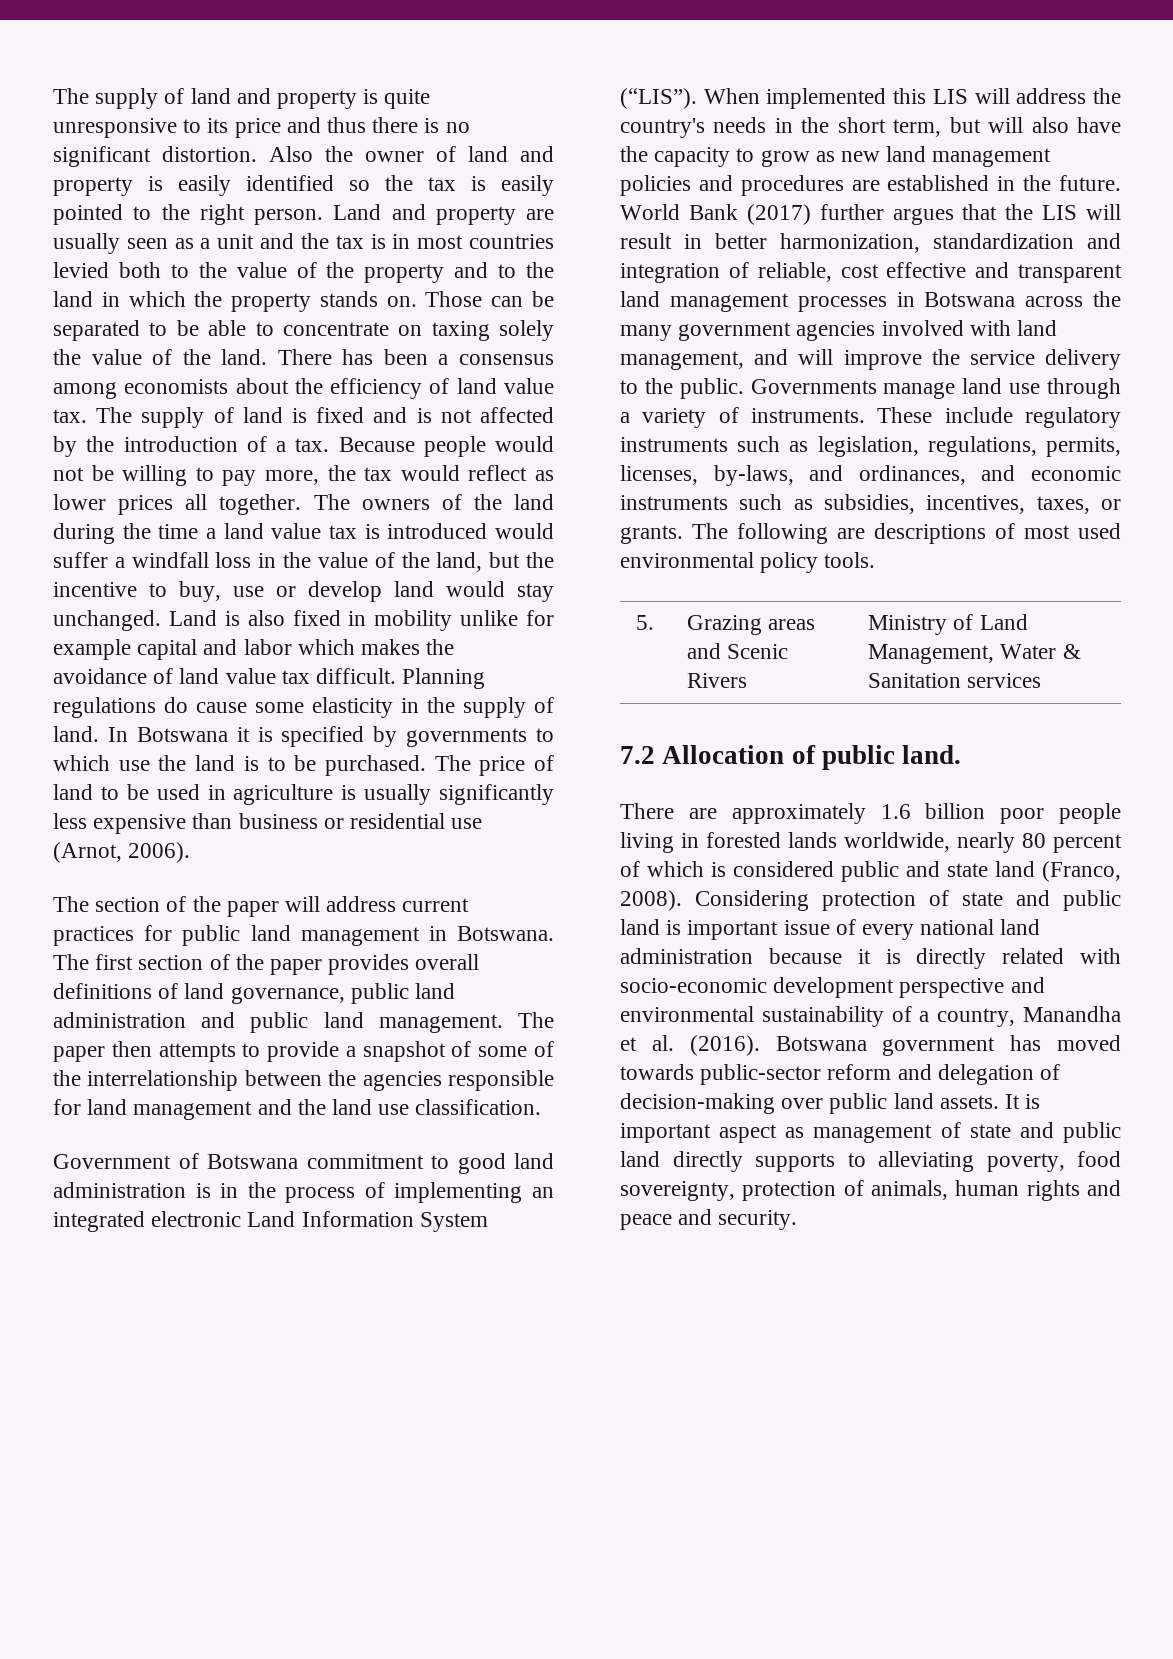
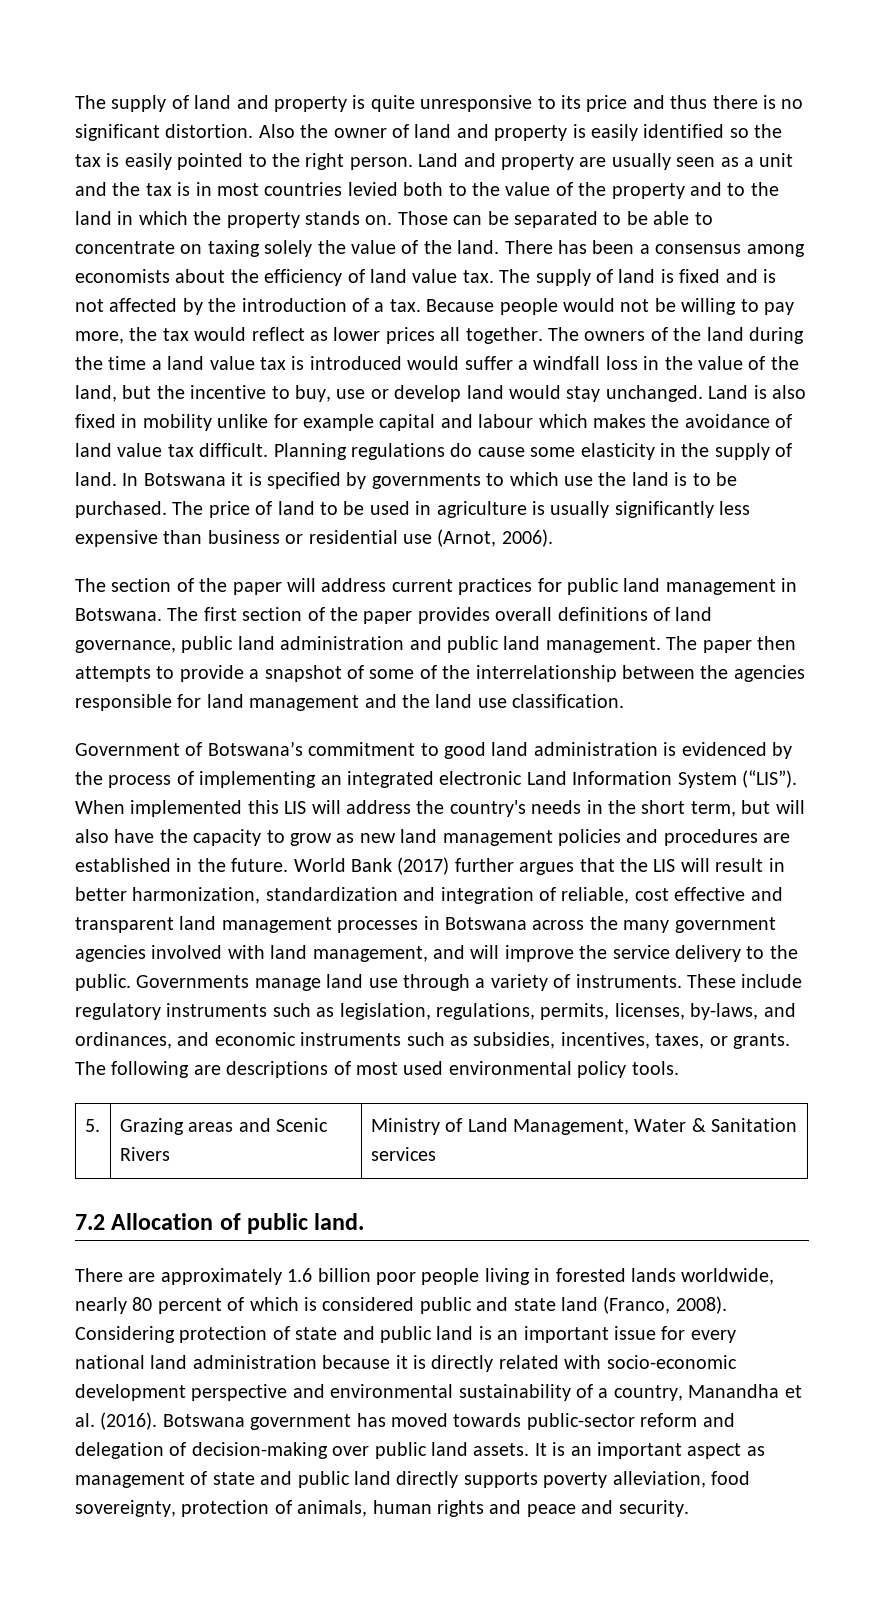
[243,639,292,655] labor -> [478,414,534,428] labour
[207,1154,298,1169] Botswana -> [207,741,303,756] Botswana’s
[220,1183,239,1198] in -> [681,742,792,759] evidenced by
(682, 927) none -> [497,1330,519,1340] an
[835,919,856,935] of -> [661,1326,686,1340] for
(1041, 1101) none -> [570,1446,592,1456] an
[847,1151,1065,1172] to alleviating poverty, -> [543,1471,706,1488] poverty alleviation,

